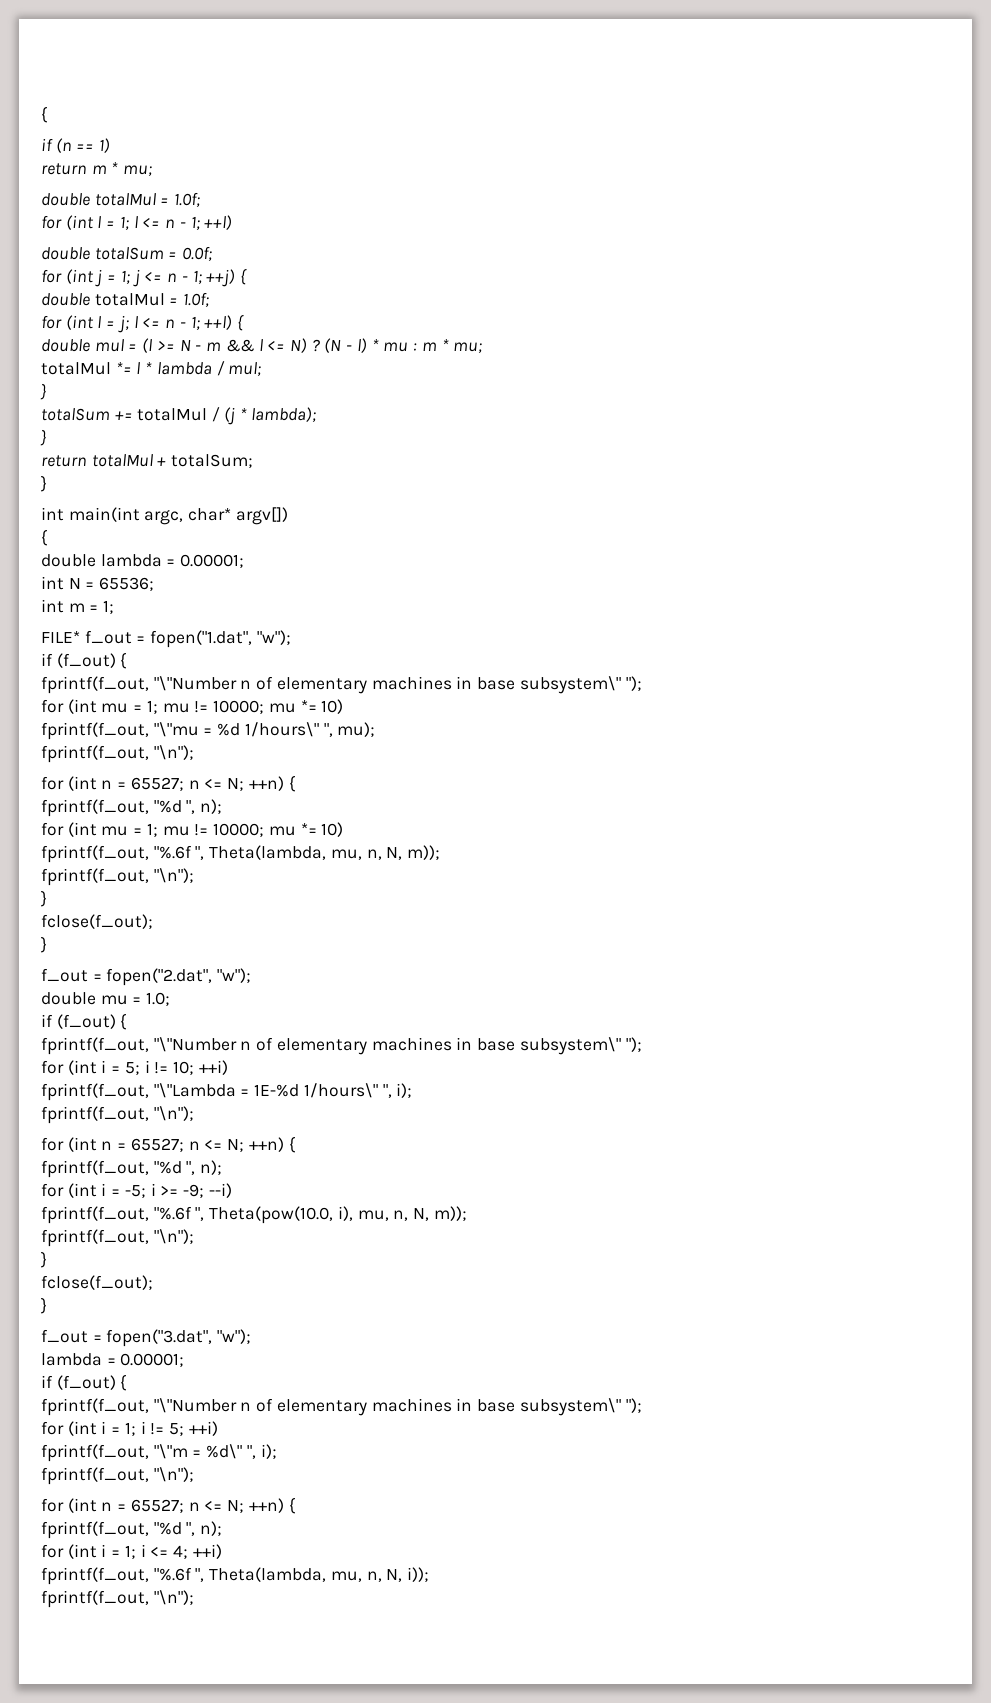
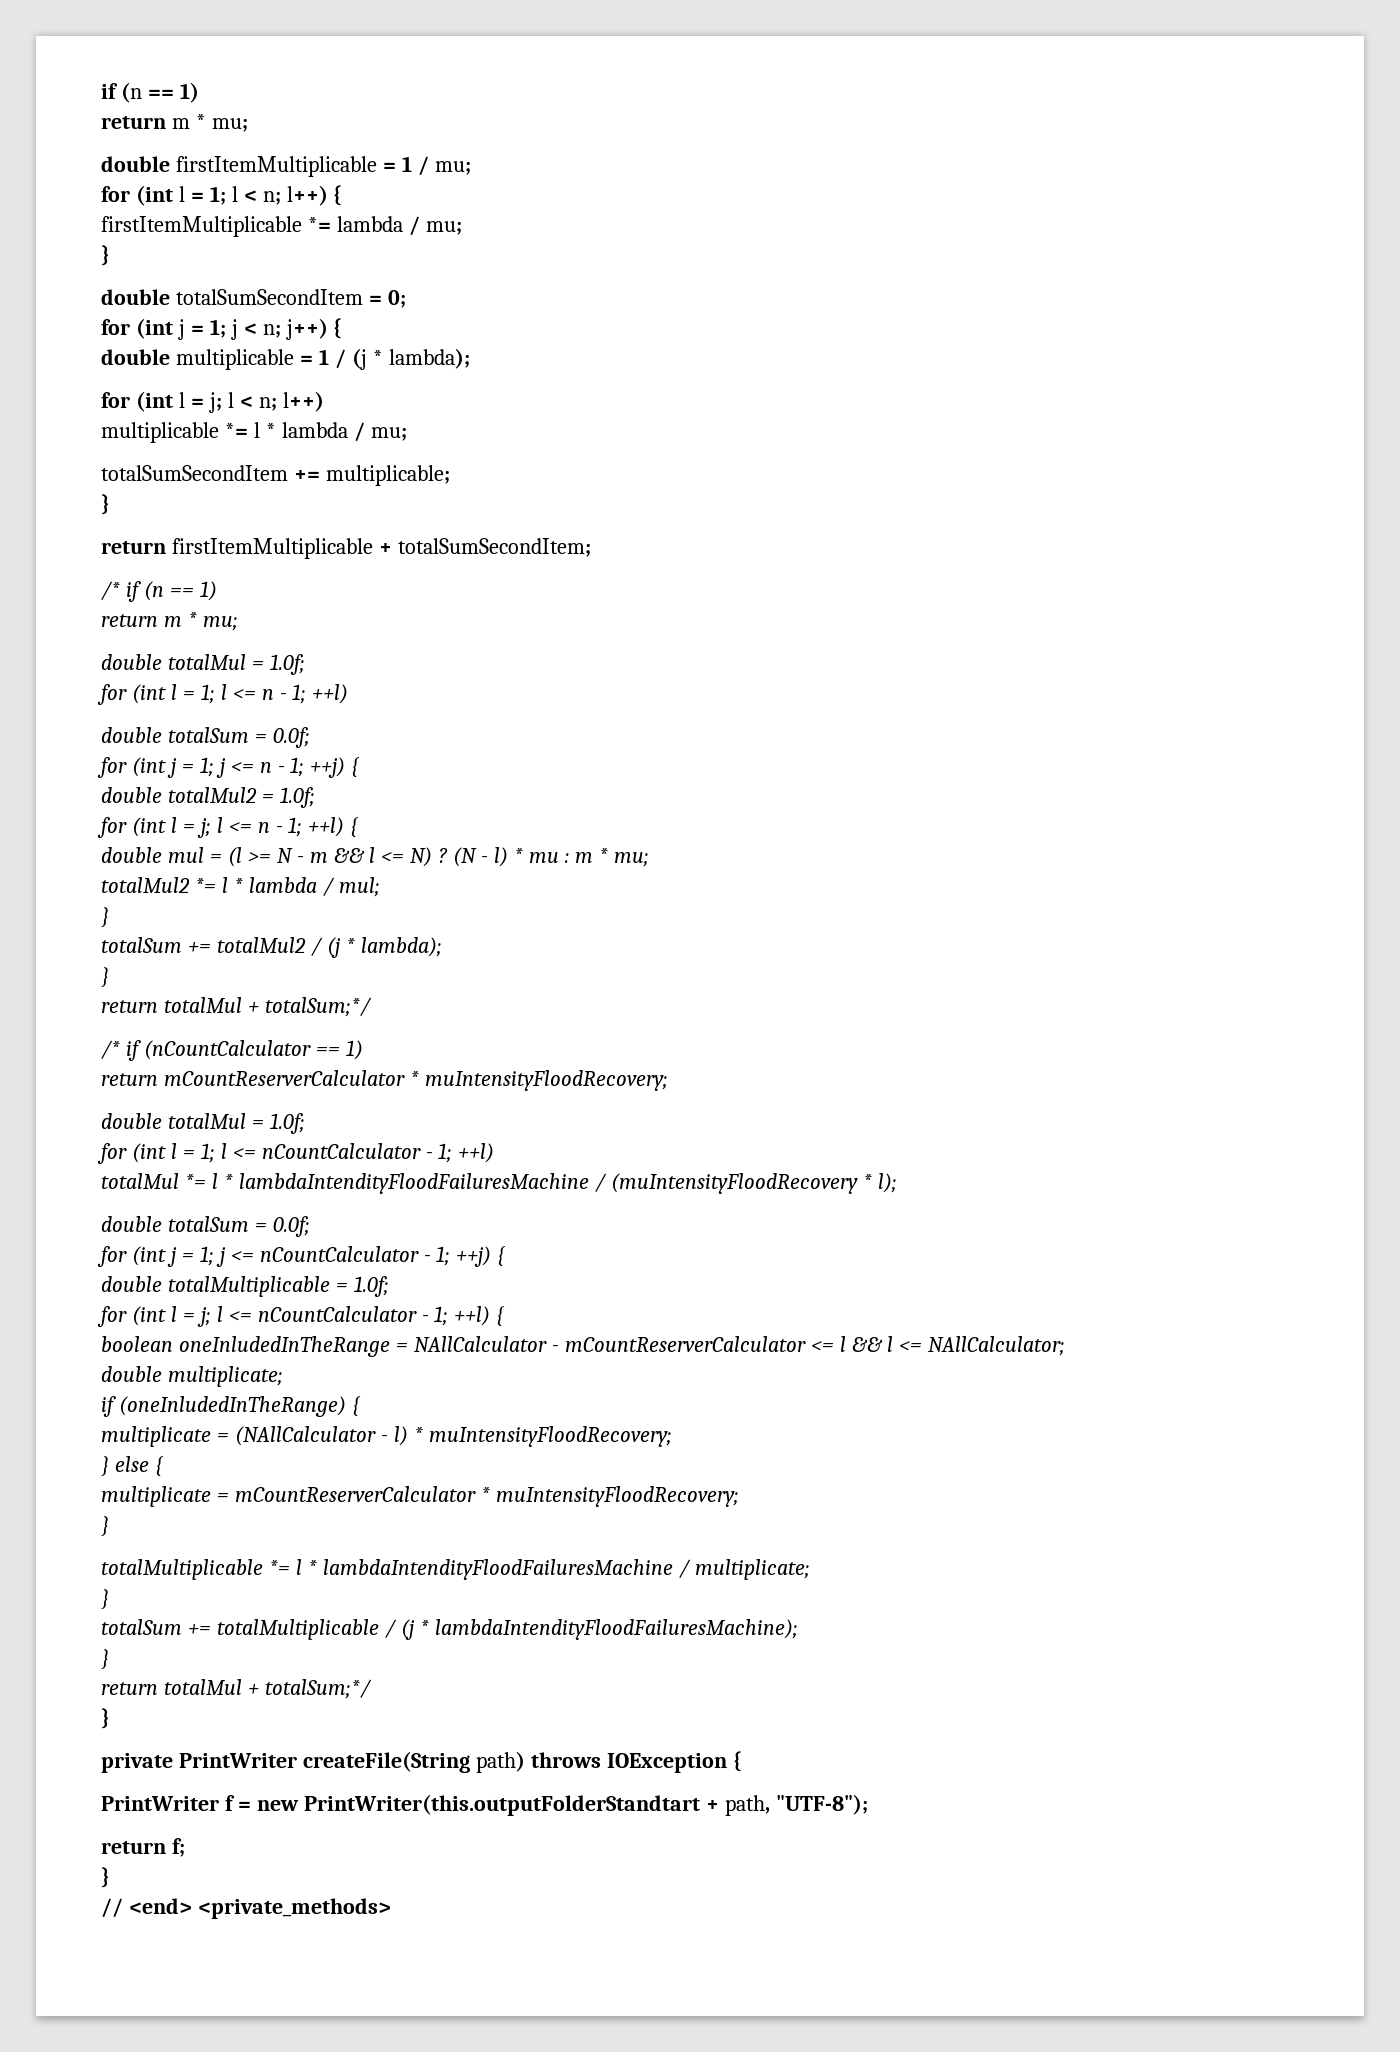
[41,106,47,123] { // -> [101,82,199,103] [101,114,248,132] [101,156,471,177] [101,185,343,206] [101,216,462,237] [101,245,110,266] [101,289,406,308] [101,318,343,340] [101,348,470,370] [101,391,324,413] [101,422,407,443] [101,465,450,486] [101,494,110,515] [101,538,591,559] [101,581,120,600] if (n == 1) // return m * mu; // double firstItemMultiplicable = 1 / mu; // for (int l = 1; l < n; l++) { // firstItemMultiplicable *= lambda / mu; // } // double totalSumSecondItem = 0; // for (int j = 1; j < n; j++) { // double multiplicable = 1 / (j * lambda); // for (int l = j; l < n; l++) // multiplicable *= l * lambda / mu; // totalSumSecondItem += multiplicable; // } // return firstItemMultiplicable + totalSumSecondItem; // /*
[94,293,165,306] totalMul -> [167,787,257,803] totalMul2
[41,362,111,375] totalMul -> [101,877,190,893] totalMul2
[137,408,208,421] totalMul -> [216,937,306,953] totalMul2
[171,454,254,468] [41,475,47,492] [41,507,288,525] [41,529,47,546] [41,554,245,568] [41,576,155,591] [41,599,115,614] [41,630,291,648] [41,652,127,669] [41,676,642,694] [41,699,344,714] [41,722,376,740] [41,745,194,763] [41,775,295,792] [41,799,223,817] [41,822,344,837] [41,845,441,863] [41,868,194,886] [41,890,47,907] [41,914,153,929] [41,936,47,953] [41,968,252,986] [41,992,171,1006] [41,1013,127,1030] [41,1037,642,1055] [41,1060,228,1075] [41,1083,413,1101] [41,1106,194,1124] [41,1136,295,1153] [41,1160,223,1178] [41,1183,232,1198] [41,1206,467,1224] [41,1229,194,1247] [41,1251,47,1268] [41,1275,153,1290] [41,1297,47,1314] [41,1329,252,1347] [41,1353,185,1367] [41,1374,127,1391] [41,1398,642,1416] [41,1421,218,1436] [41,1444,277,1462] [41,1467,194,1485] [41,1497,295,1514] [41,1521,223,1539] [41,1544,222,1559] [41,1567,430,1585] [41,1590,194,1608] totalSum; // } // int main(int argc, char* argv[]) // { // double lambda = 0.00001; // int N = 65536; // int m = 1; // FILE* f_out = fopen("1.dat", "w"); // if (f_out) { // fprintf(f_out, "\"Number n of elementary machines in base subsystem\" "); // for (int mu = 1; mu != 10000; mu *= 10) // fprintf(f_out, "\"mu = %d 1/hours\" ", mu); // fprintf(f_out, "\n"); // for (int n = 65527; n <= N; ++n) { // fprintf(f_out, "%d ", n); // for (int mu = 1; mu != 10000; mu *= 10) // fprintf(f_out, "%.6f ", Theta(lambda, mu, n, N, m)); // fprintf(f_out, "\n"); // } // fclose(f_out); // } // f_out = fopen("2.dat", "w"); // double mu = 1.0; // if (f_out) { // fprintf(f_out, "\"Number n of elementary machines in base subsystem\" "); // for (int i = 5; i != 10; ++i) // fprintf(f_out, "\"Lambda = 1E-%d 1/hours\" ", i); // fprintf(f_out, "\n"); // for (int n = 65527; n <= N; ++n) { // fprintf(f_out, "%d ", n); // for (int i = -5; i >= -9; --i) // fprintf(f_out, "%.6f ", Theta(pow(10.0, i), mu, n, N, m)); // fprintf(f_out, "\n"); // } // fclose(f_out); // } // f_out = fopen("3.dat", "w"); // lambda = 0.00001; // if (f_out) { // fprintf(f_out, "\"Number n of elementary machines in base subsystem\" "); // for (int i = 1; i != 5; ++i) // fprintf(f_out, "\"m = %d\" ", i); // fprintf(f_out, "\n"); // for (int n = 65527; n <= N; ++n) { // fprintf(f_out, "%d ", n); // for (int i = 1; i <= 4; ++i) // fprintf(f_out, "%.6f ", Theta(lambda, mu, n, N, i)); // fprintf(f_out, "\n"); -> [264,997,372,1017] [101,1040,363,1061] [101,1070,668,1091] [101,1113,305,1134] [97,1143,495,1164] [101,1173,897,1194] [101,1216,310,1237] [97,1246,507,1267] [101,1276,389,1297] [97,1306,506,1327] [101,1336,1066,1357] [101,1366,283,1387] [101,1396,361,1417] [101,1426,672,1447] [101,1456,164,1477] [101,1486,739,1507] [101,1516,109,1537] [101,1559,810,1580] [101,1589,109,1610] [101,1619,798,1640] [101,1649,109,1670] [101,1679,372,1699] [101,1708,110,1729] [101,1751,742,1773] [101,1794,868,1816] [101,1838,185,1857] [101,1867,110,1888] [101,1898,391,1919] totalSum;*/ // /* if (nCountCalculator == 1) // return mCountReserverCalculator * muIntensityFloodRecovery; // double totalMul = 1.0f; // for (int l = 1; l <= nCountCalculator - 1; ++l) // totalMul *= l * lambdaIntendityFloodFailuresMachine / (muIntensityFloodRecovery * l); // double totalSum = 0.0f; // for (int j = 1; j <= nCountCalculator - 1; ++j) { // double totalMultiplicable = 1.0f; // for (int l = j; l <= nCountCalculator - 1; ++l) { // boolean oneInludedInTheRange = NAllCalculator - mCountReserverCalculator <= l && l <= NAllCalculator; // double multiplicate; // if (oneInludedInTheRange) { // multiplicate = (NAllCalculator - l) * muIntensityFloodRecovery; // } else { // multiplicate = mCountReserverCalculator * muIntensityFloodRecovery; // } // totalMultiplicable *= l * lambdaIntendityFloodFailuresMachine / multiplicate; // } // totalSum += totalMultiplicable / (j * lambdaIntendityFloodFailuresMachine); // } // return totalMul + totalSum;*/ // } // private PrintWriter createFile(String path) throws IOException { // PrintWriter f = new PrintWriter(this.outputFolderStandtart + path, "UTF-8"); // return f; // } // // <end> <private_methods>

